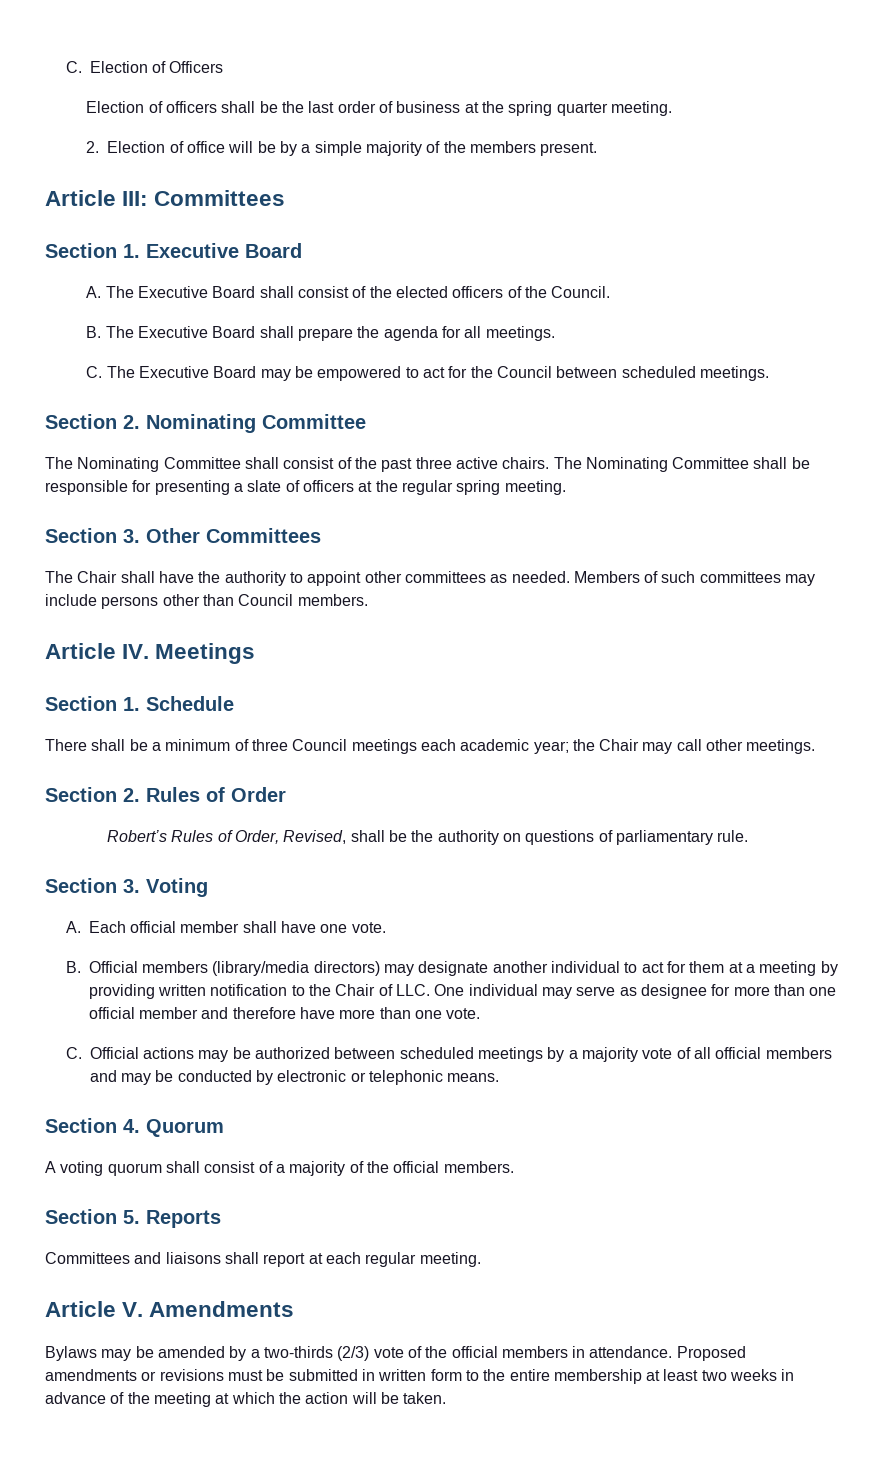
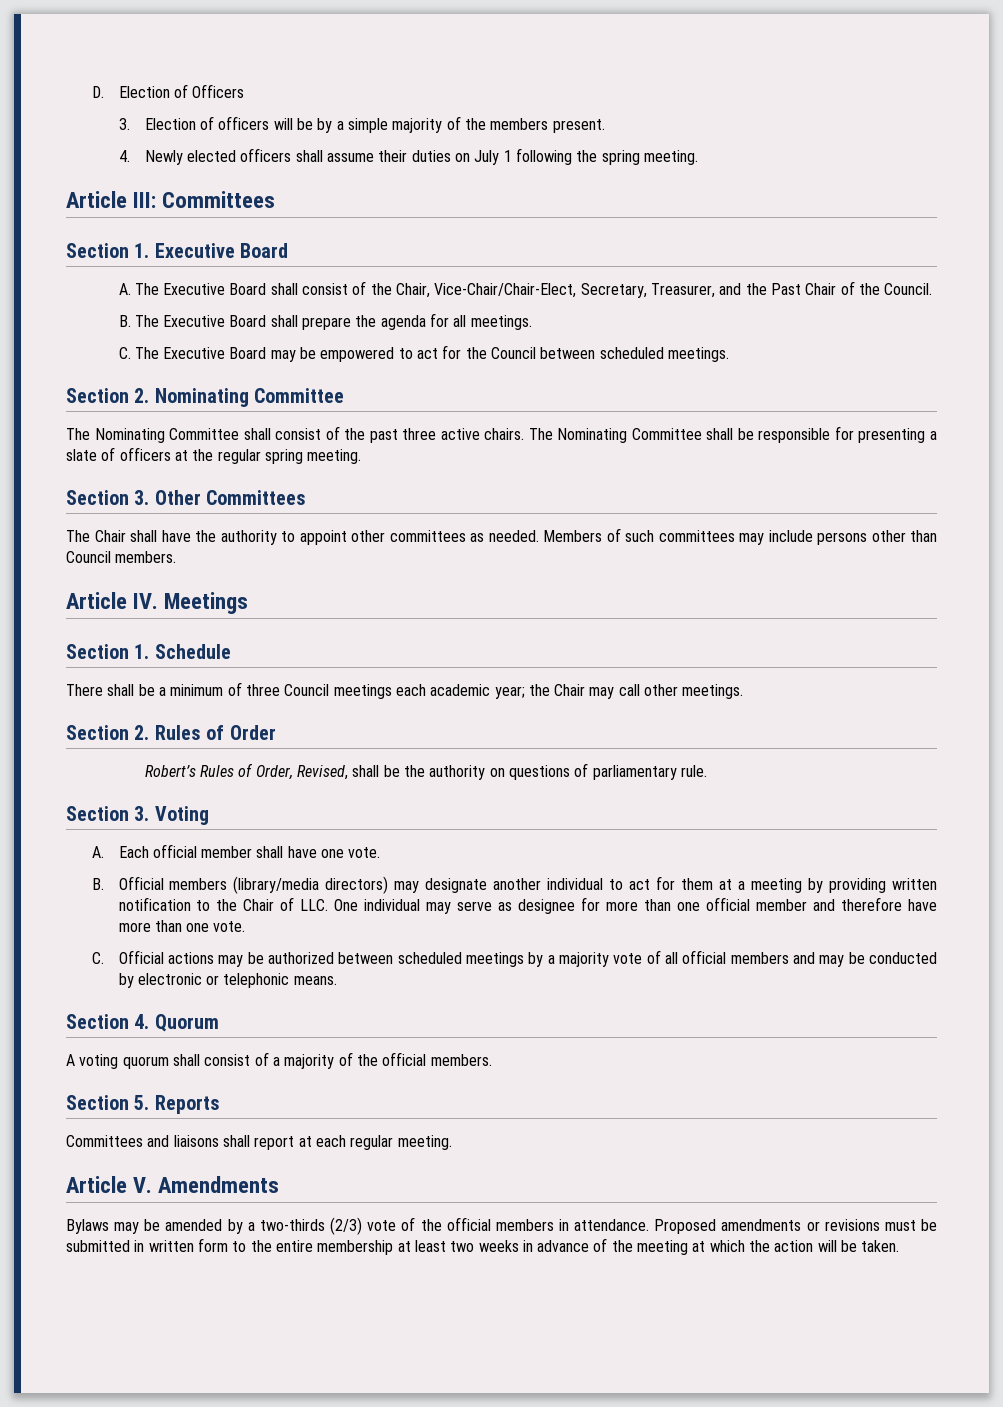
[65,61,82,73] C. -> [92,86,105,98] D.
(224, 67) none -> [118,118,130,130] 3.
[221,101,672,116] [86,141,226,153] shall be the last order of business at the spring quarter meeting. // 2. Election of office -> (270, 123) none
(598, 149) none -> [118,148,698,165] // 4. Newly elected officers shall assume their duties on July 1 following the spring meeting.
[395,286,504,298] elected officers -> [396,283,837,298] Chair, Vice-Chair/Chair-Elect, Secretary, Treasurer, and the Past Chair

